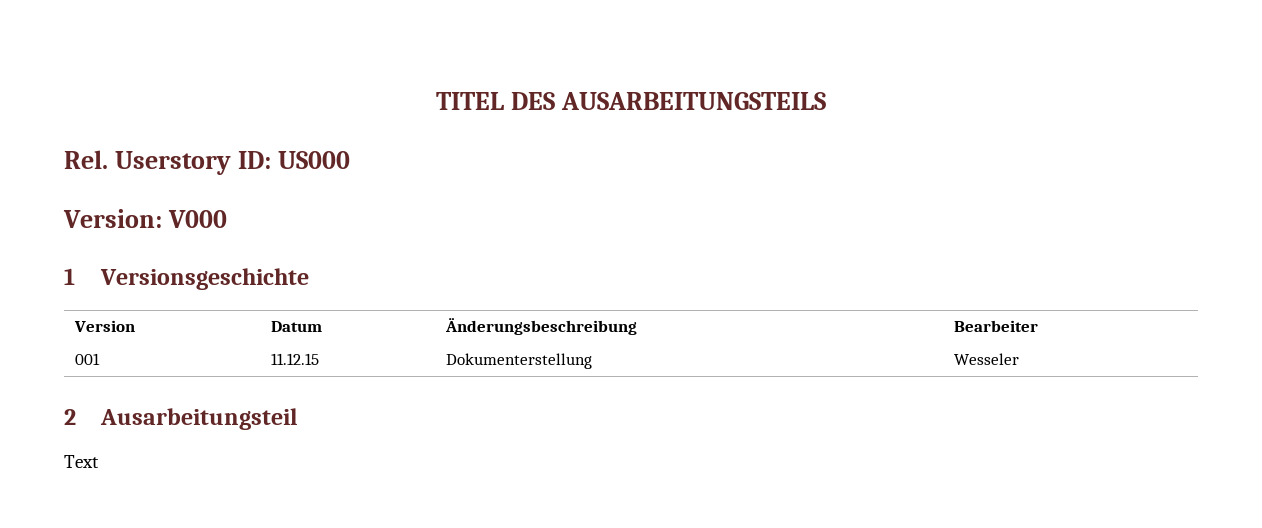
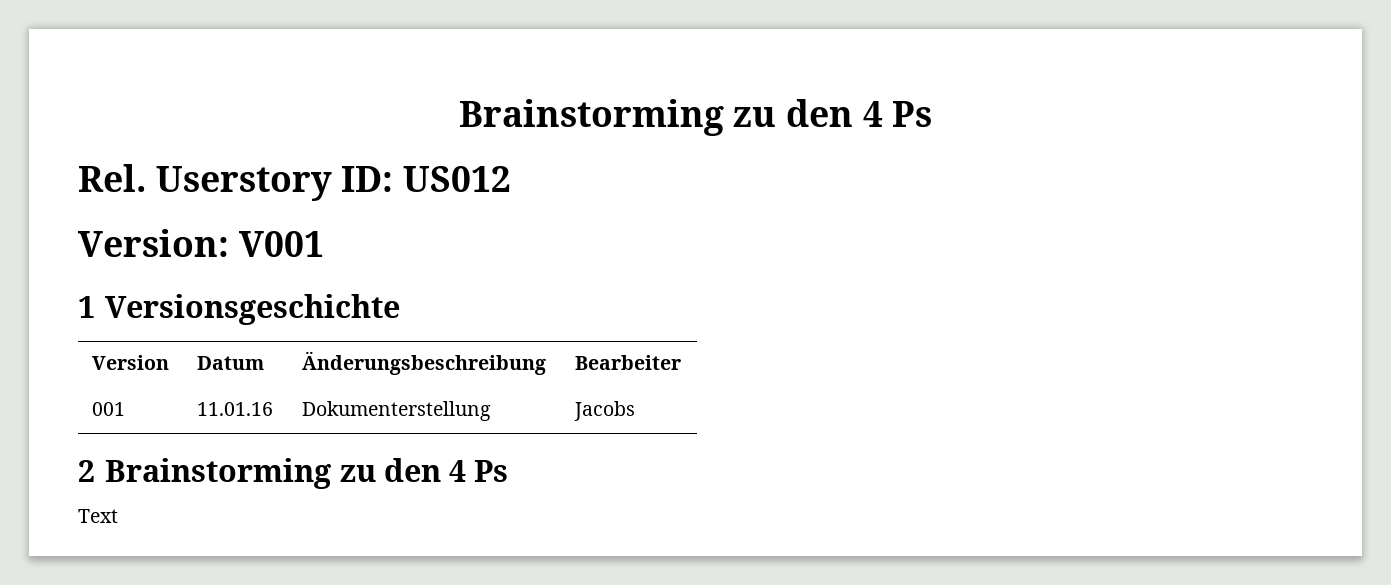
[435,92,827,110] TITEL DES AUSARBEITUNGSTEILS -> [458,99,933,136] Brainstorming zu den 4 Ps
[278,151,351,169] US000 -> [402,166,511,192] US012
[168,210,228,228] V000 -> [238,231,324,257] V001
[270,353,319,365] 11.12.15 -> [196,402,273,416] 11.01.16
[953,353,1019,365] Wesseler -> [573,401,635,421] Jacobs
[99,408,297,430] Ausarbeitungsteil -> [105,458,509,489] Brainstorming zu den 4 Ps

